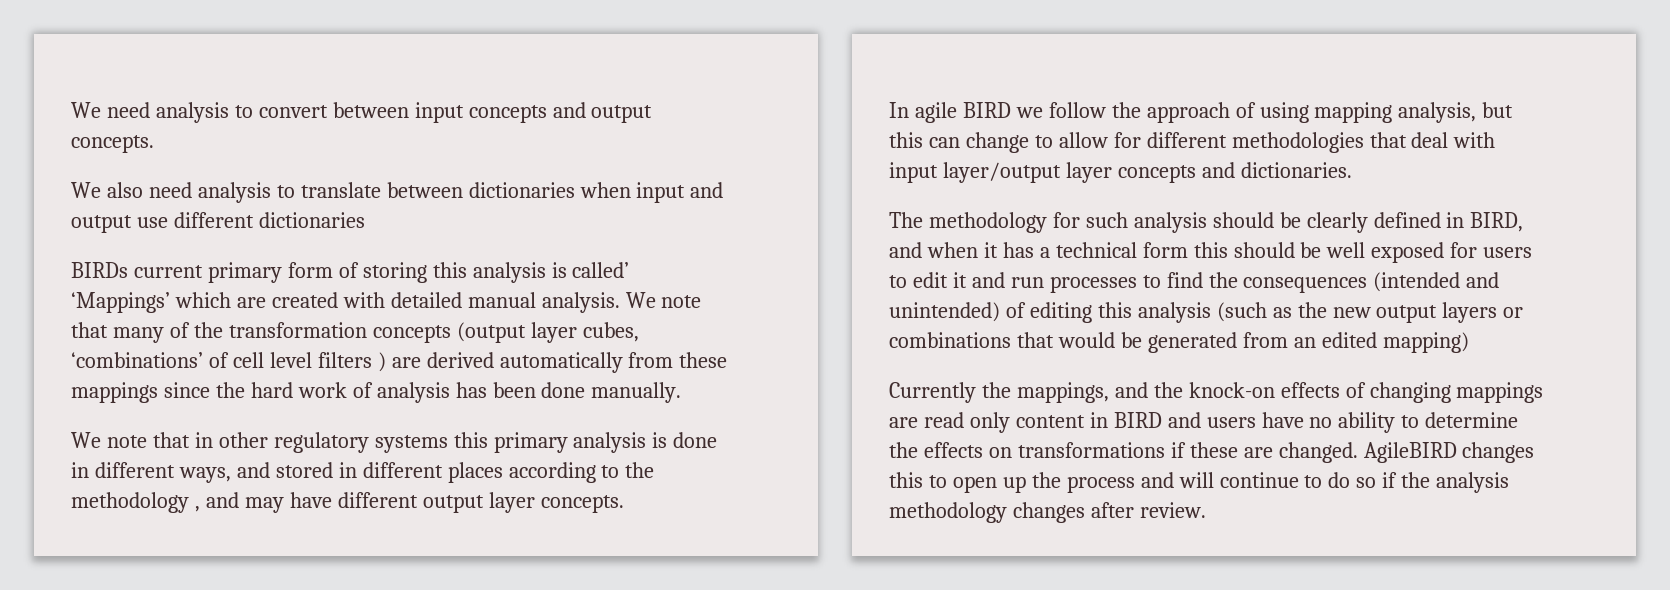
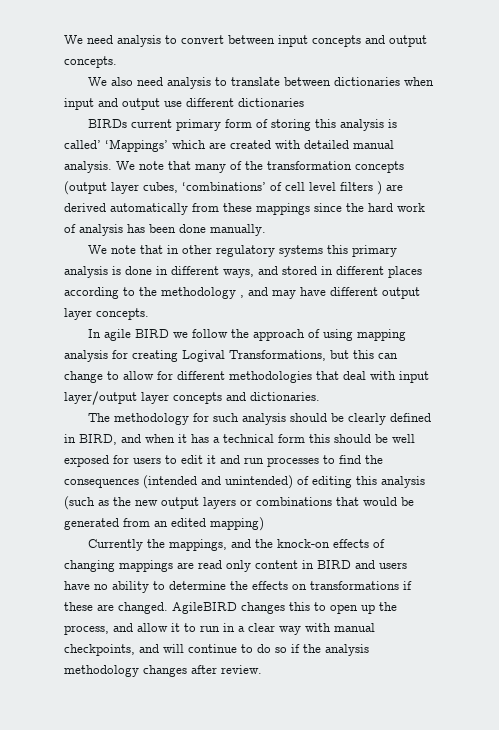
[1398,102,1477,123] analysis, -> [64,350,326,362] analysis for creating Logival Transformations,
[1066,476,1135,493] process -> [64,623,375,635] [64,644,135,656] process, and allow it to run in a clear way with manual checkpoints,

